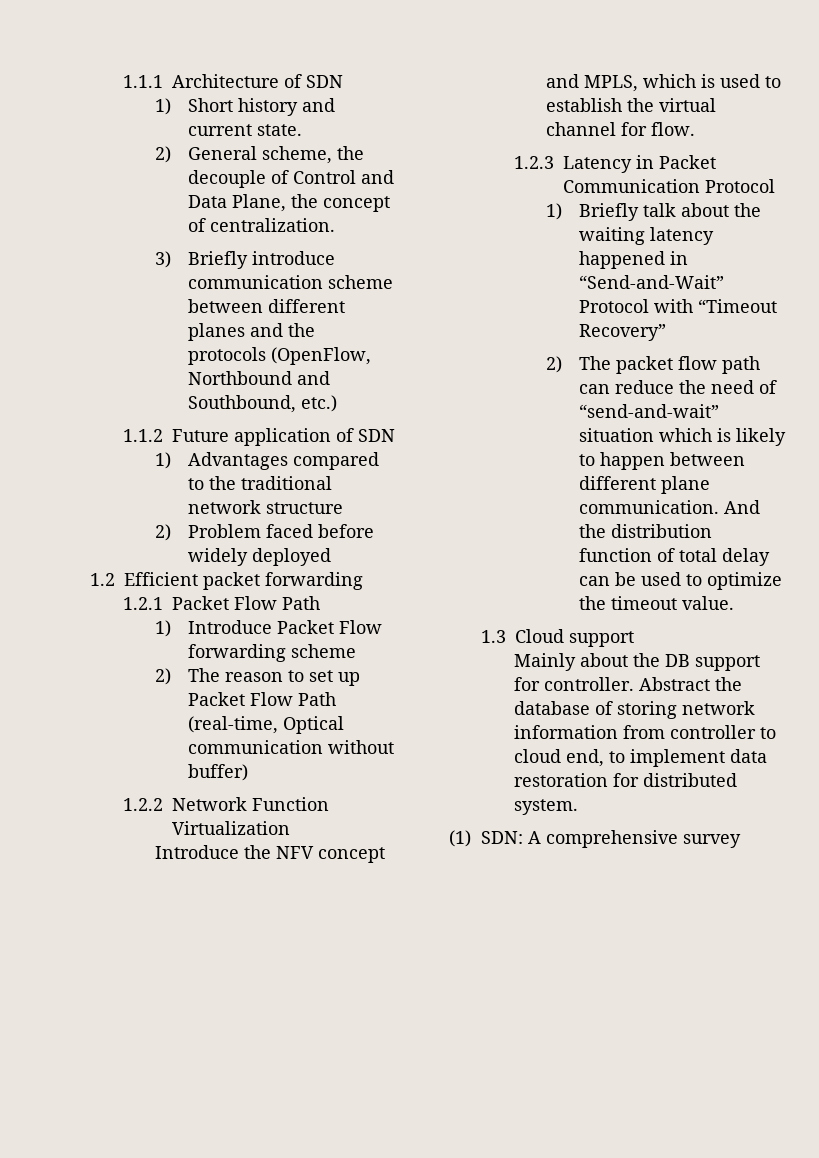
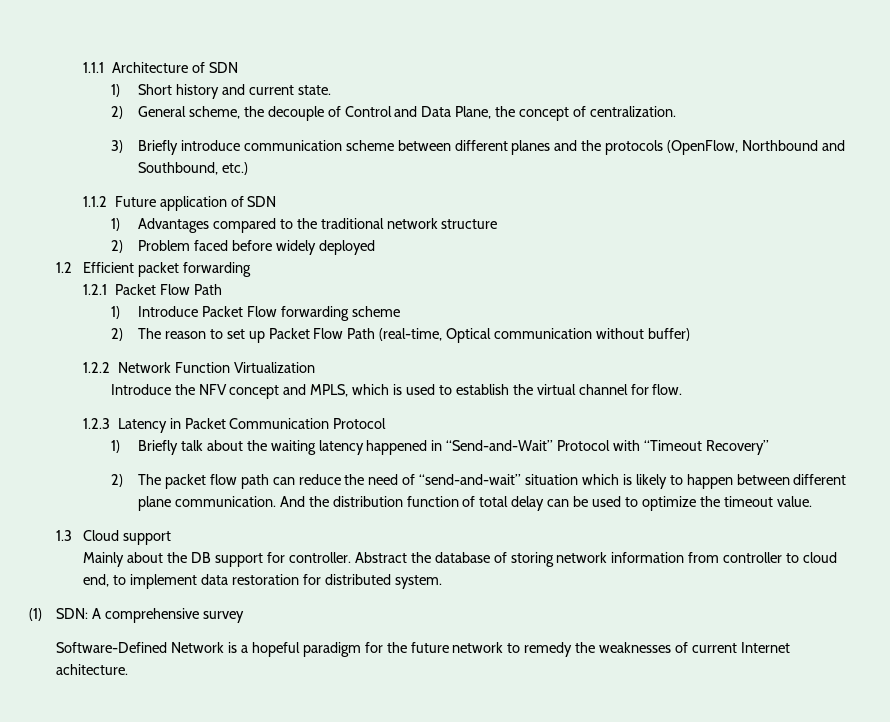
(742, 841) none -> [56,642,790,657] [56,664,129,675] // Software-Defined Network is a hopeful paradigm for the future network to remedy the weaknesses of current Internet achitecture.

